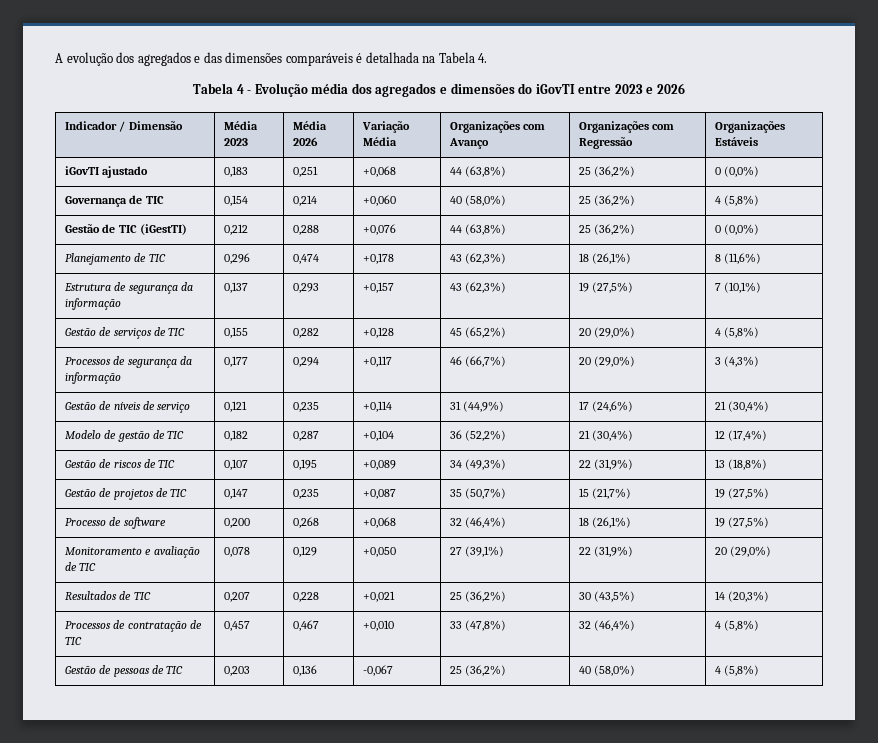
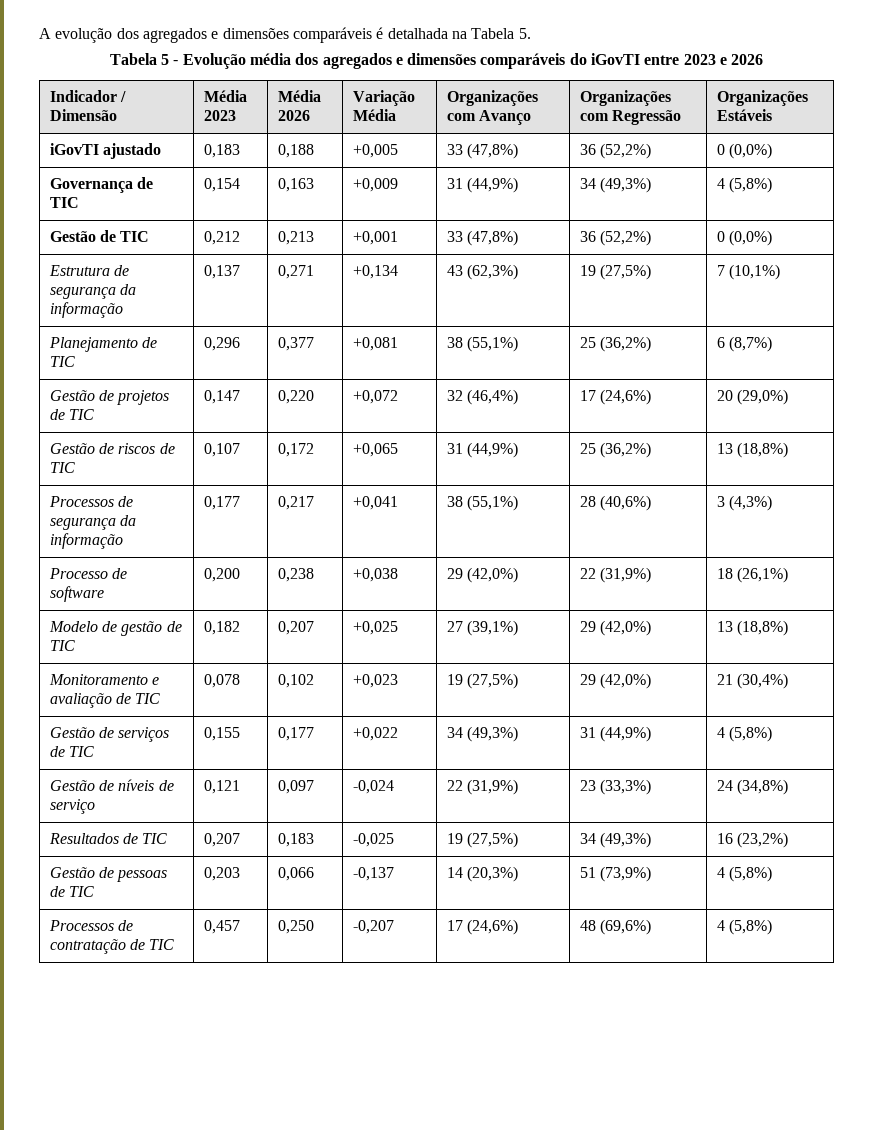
[203,52,222,63] das -> (219, 35) none
[478,53,488,63] [193,83,244,94] 4. // Tabela 4 -> [518,28,531,39] [109,53,169,65] 5. // Tabela 5
(515, 88) none -> [480,53,566,69] comparáveis
[293,166,319,177] [363,166,397,177] [450,166,507,177] [579,166,636,177] 0,251 | +0,068 | 44 (63,8%) | 25 (36,2%) -> [277,144,314,158] [352,144,398,158] [446,143,518,159] [579,143,651,159] 0,188 | +0,005 | 33 (47,8%) | 36 (52,2%)
[293,195,318,206] [363,195,397,206] [450,195,507,206] [579,195,636,206] 0,214 | +0,060 | 40 (58,0%) | 25 (36,2%) -> [277,178,314,192] [352,178,398,192] [446,177,518,193] [579,177,651,193] 0,163 | +0,009 | 31 (44,9%) | 34 (49,3%)
[139,224,187,235] (iGestTI) -> (150, 236) none
[293,225,320,235] [363,224,397,235] [450,224,507,235] [579,224,636,235] [715,224,760,235] [65,253,166,265] [224,253,251,264] [293,254,320,264] [363,253,395,264] [450,253,507,264] [579,253,632,264] [715,253,762,264] 0,288 | +0,076 | 44 (63,8%) | 25 (36,2%) | 0 (0,0%) // Planejamento de TIC | 0,296 | 0,474 | +0,178 | 43 (62,3%) | 18 (26,1%) | 8 (11,6%) -> [277,231,314,245] [352,231,398,245] [446,230,518,246] [579,230,651,246] [716,230,772,246] 0,213 | +0,001 | 33 (47,8%) | 36 (52,2%) | 0 (0,0%)
[293,283,320,293] [363,282,395,293] 0,293 | +0,157 -> [277,265,314,279] [352,265,398,279] 0,271 | +0,134
[65,327,185,339] [224,327,249,338] [293,328,320,338] [363,327,395,338] [450,327,507,338] [579,327,636,338] [715,327,760,338] Gestão de serviços de TIC | 0,155 | 0,282 | +0,128 | 45 (65,2%) | 20 (29,0%) | 4 (5,8%) -> [48,337,157,352] [49,356,75,367] [203,337,240,351] [277,337,314,351] [352,337,398,351] [446,336,518,352] [579,336,651,352] [716,336,772,352] [49,390,170,405] [49,409,94,420] [203,390,240,404] [277,390,314,404] [352,390,398,404] [446,389,518,405] [579,389,651,405] [716,389,788,405] [49,443,175,454] [49,462,75,473] [203,443,240,457] [277,443,314,457] [352,443,398,457] [446,442,518,458] [579,442,651,458] [716,442,788,458] Planejamento de TIC | 0,296 | 0,377 | +0,081 | 38 (55,1%) | 25 (36,2%) | 6 (8,7%) // Gestão de projetos de TIC | 0,147 | 0,220 | +0,072 | 32 (46,4%) | 17 (24,6%) | 20 (29,0%) // Gestão de riscos de TIC | 0,107 | 0,172 | +0,065 | 31 (44,9%) | 25 (36,2%) | 13 (18,8%)
[293,357,320,367] [363,356,393,367] [450,356,507,367] [579,356,636,367] [715,356,760,367] 0,294 | +0,117 | 46 (66,7%) | 20 (29,0%) | 3 (4,3%) -> [277,496,314,510] [352,496,398,510] [446,495,518,511] [579,495,651,511] [716,495,772,511] [48,568,127,579] [49,586,104,602] [203,568,240,582] [277,568,314,582] [352,568,398,582] [446,567,518,583] [579,567,651,583] [716,567,788,583] [48,621,182,636] [49,640,75,651] [203,621,240,635] [277,621,314,635] [352,621,398,635] [446,620,518,636] [579,620,651,636] [716,620,788,636] [48,674,159,685] [49,693,161,708] [203,674,240,688] [277,674,314,688] [352,674,398,688] [446,673,518,689] [579,673,651,689] [716,673,788,689] [49,727,170,742] [49,746,94,757] [203,727,240,741] [277,727,314,741] [352,727,398,741] [446,726,518,742] [579,726,651,742] [716,726,772,742] 0,217 | +0,041 | 38 (55,1%) | 28 (40,6%) | 3 (4,3%) // Processo de software | 0,200 | 0,238 | +0,038 | 29 (42,0%) | 22 (31,9%) | 18 (26,1%) // Modelo de gestão de TIC | 0,182 | 0,207 | +0,025 | 27 (39,1%) | 29 (42,0%) | 13 (18,8%) // Monitoramento e avaliação de TIC | 0,078 | 0,102 | +0,023 | 19 (27,5%) | 29 (42,0%) | 21 (30,4%) // Gestão de serviços de TIC | 0,155 | 0,177 | +0,022 | 34 (49,3%) | 31 (44,9%) | 4 (5,8%)
[293,402,320,412] [363,401,393,412] [450,401,505,412] [579,401,634,412] [715,401,770,412] [65,430,184,442] [224,430,249,441] [293,431,320,441] [363,430,395,441] [450,430,507,441] [579,430,634,441] [715,430,768,441] [65,459,175,468] [224,459,249,470] [293,459,318,470] [363,460,397,470] [450,459,507,470] [579,459,634,470] [715,459,768,470] [65,488,187,500] [224,488,249,499] [293,489,320,499] [363,489,397,499] [450,488,507,499] [579,488,632,499] [715,488,770,499] [65,517,166,529] [224,518,251,528] [293,517,320,528] [363,517,397,528] [450,517,507,528] [579,517,632,528] [715,517,770,528] [65,546,200,558] [65,562,97,571] [224,547,251,557] [293,546,318,557] [363,547,397,557] [450,546,505,557] [579,546,634,557] [715,546,772,557] [65,591,151,600] [224,592,251,602] [293,592,320,602] [363,591,396,602] [450,591,507,602] [579,591,636,602] [715,591,770,602] 0,235 | +0,114 | 31 (44,9%) | 17 (24,6%) | 21 (30,4%) // Modelo de gestão de TIC | 0,182 | 0,287 | +0,104 | 36 (52,2%) | 21 (30,4%) | 12 (17,4%) // Gestão de riscos de TIC | 0,107 | 0,195 | +0,089 | 34 (49,3%) | 22 (31,9%) | 13 (18,8%) // Gestão de projetos de TIC | 0,147 | 0,235 | +0,087 | 35 (50,7%) | 15 (21,7%) | 19 (27,5%) // Processo de software | 0,200 | 0,268 | +0,068 | 32 (46,4%) | 18 (26,1%) | 19 (27,5%) // Monitoramento e avaliação de TIC | 0,078 | 0,129 | +0,050 | 27 (39,1%) | 22 (31,9%) | 20 (29,0%) // Resultados de TIC | 0,207 | 0,228 | +0,021 | 25 (36,2%) | 30 (43,5%) | 14 (20,3%) -> [277,780,314,794] [352,780,394,794] [446,779,518,795] [579,779,651,795] [716,779,788,795] [48,833,168,844] [203,833,240,847] [277,833,314,847] [352,833,394,847] [446,832,518,848] [579,832,651,848] [716,832,788,848] [49,867,168,882] [49,886,94,897] [203,867,240,881] [277,867,314,881] [352,867,394,881] [446,866,518,882] [579,866,651,882] [716,866,772,882] 0,097 | -0,024 | 22 (31,9%) | 23 (33,3%) | 24 (34,8%) // Resultados de TIC | 0,207 | 0,183 | -0,025 | 19 (27,5%) | 34 (49,3%) | 16 (23,2%) // Gestão de pessoas de TIC | 0,203 | 0,066 | -0,137 | 14 (20,3%) | 51 (73,9%) | 4 (5,8%)
[293,620,320,631] [363,620,395,631] [450,620,507,631] [579,620,636,631] [715,620,760,631] [65,665,183,677] [224,666,251,676] [293,665,318,676] [363,665,394,676] [450,665,507,676] [579,665,636,676] 0,467 | +0,010 | 33 (47,8%) | 32 (46,4%) | 4 (5,8%) // Gestão de pessoas de TIC | 0,203 | 0,136 | -0,067 | 25 (36,2%) | 40 (58,0%) -> [277,920,314,934] [352,920,394,934] [446,919,518,935] [579,919,651,935] 0,250 | -0,207 | 17 (24,6%) | 48 (69,6%)

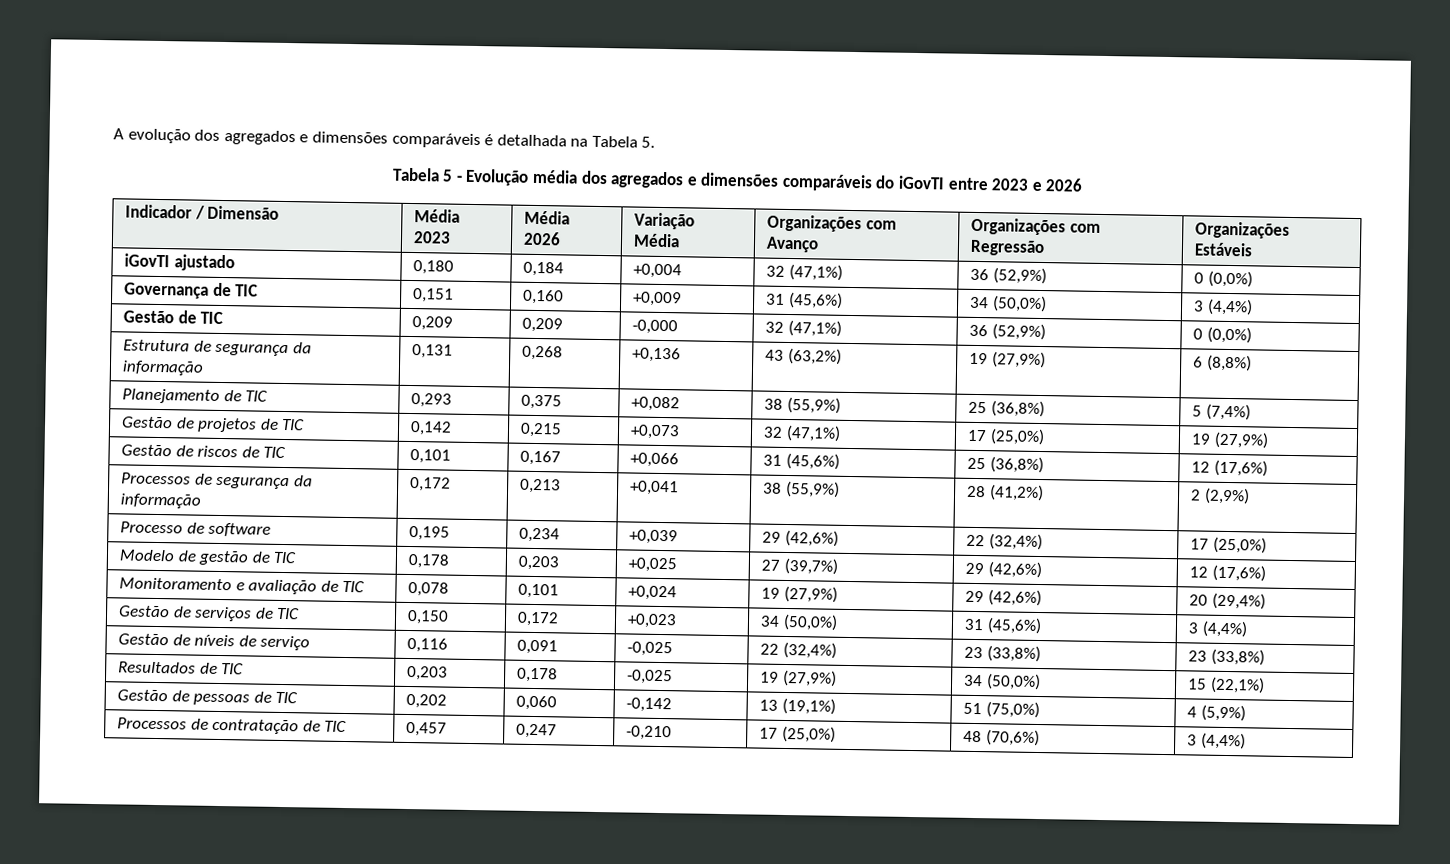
[203,144,240,158] [277,144,314,158] [352,144,398,158] [446,143,518,159] [579,143,651,159] 0,183 | 0,188 | +0,005 | 33 (47,8%) | 36 (52,2%) -> [413,260,455,275] [523,261,565,277] [633,263,683,279] [766,263,843,281] [970,267,1047,285] 0,180 | 0,184 | +0,004 | 32 (47,1%) | 36 (52,9%)
[203,178,240,192] [277,178,314,192] 0,154 | 0,163 -> [413,288,455,303] [523,289,565,305] 0,151 | 0,160
[466,177,518,193] [579,177,651,193] [716,177,772,193] (44,9%) | 34 (49,3%) | 4 (5,8%) -> [787,291,843,309] [970,295,1047,313] [1193,298,1253,316] (45,6%) | 34 (50,0%) | 3 (4,4%)
[203,231,240,245] [277,231,314,245] [352,231,398,245] [446,230,518,246] [579,230,651,246] 0,212 | 0,213 | +0,001 | 33 (47,8%) | 36 (52,2%) -> [412,316,454,331] [522,317,564,333] [632,319,679,335] [765,319,842,337] [969,323,1046,341] 0,209 | 0,209 | -0,000 | 32 (47,1%) | 36 (52,9%)
[203,265,240,279] [277,265,314,279] [352,265,398,279] 0,137 | 0,271 | +0,134 -> [412,344,454,359] [522,345,564,361] [632,347,682,363] 0,131 | 0,268 | +0,136
[466,264,518,280] [579,264,651,280] [716,264,780,280] (62,3%) | 19 (27,5%) | 7 (10,1%) -> [787,347,842,365] [969,351,1046,369] [1193,354,1252,372] (63,2%) | 19 (27,9%) | 6 (8,8%)
[203,337,240,351] [277,337,314,351] [352,337,398,351] [446,336,518,352] [579,336,651,352] [716,336,772,352] 0,296 | 0,377 | +0,081 | 38 (55,1%) | 25 (36,2%) | 6 (8,7%) -> [411,393,453,408] [521,394,563,410] [631,396,681,412] [764,396,841,414] [968,400,1045,418] [1192,403,1251,421] 0,293 | 0,375 | +0,082 | 38 (55,9%) | 25 (36,8%) | 5 (7,4%)
[203,390,240,404] [277,390,314,404] [352,390,398,404] [446,389,518,405] [579,389,651,405] [716,389,788,405] 0,147 | 0,220 | +0,072 | 32 (46,4%) | 17 (24,6%) | 20 (29,0%) -> [410,421,453,436] [520,422,563,438] [630,424,681,440] [763,424,841,442] [967,428,1045,446] [1191,431,1269,449] 0,142 | 0,215 | +0,073 | 32 (47,1%) | 17 (25,0%) | 19 (27,9%)
[203,443,240,457] [277,443,314,457] [352,443,398,457] [446,442,518,458] [579,442,651,458] [716,442,788,458] 0,107 | 0,172 | +0,065 | 31 (44,9%) | 25 (36,2%) | 13 (18,8%) -> [410,449,452,464] [520,450,562,466] [630,452,680,468] [763,452,840,470] [967,456,1044,474] [1191,459,1268,477] 0,101 | 0,167 | +0,066 | 31 (45,6%) | 25 (36,8%) | 12 (17,6%)
[203,496,240,510] [277,496,314,510] 0,177 | 0,217 -> [410,477,452,492] [520,478,562,494] 0,172 | 0,213
[466,495,518,511] (55,1%) -> [784,480,840,498] (55,9%)
[599,495,651,511] [716,495,772,511] (40,6%) | 3 (4,3%) -> [988,484,1044,502] [1190,487,1250,505] (41,2%) | 2 (2,9%)
[203,568,240,582] [277,568,314,582] [352,568,398,582] [446,567,518,583] [579,567,651,583] [716,567,788,583] 0,200 | 0,238 | +0,038 | 29 (42,0%) | 22 (31,9%) | 18 (26,1%) -> [409,526,451,541] [519,527,561,543] [629,529,679,545] [762,529,839,547] [966,533,1043,551] [1190,536,1267,554] 0,195 | 0,234 | +0,039 | 29 (42,6%) | 22 (32,4%) | 17 (25,0%)
[203,621,240,635] [277,621,314,635] 0,182 | 0,207 -> [408,553,451,569] [518,555,561,571] 0,178 | 0,203
[466,620,518,636] [579,620,651,636] [716,620,788,636] (39,1%) | 29 (42,0%) | 13 (18,8%) -> [783,557,839,575] [965,561,1042,579] [1189,564,1266,582] (39,7%) | 29 (42,6%) | 12 (17,6%)
[277,674,314,688] [352,674,398,688] [446,673,518,689] [579,673,651,689] [716,673,788,689] 0,102 | +0,023 | 19 (27,5%) | 29 (42,0%) | 21 (30,4%) -> [518,583,560,599] [628,585,678,601] [761,585,838,603] [965,589,1042,607] [1189,592,1266,610] 0,101 | +0,024 | 19 (27,9%) | 29 (42,6%) | 20 (29,4%)
[203,727,240,741] [277,727,314,741] [352,727,398,741] [446,726,518,742] [579,726,651,742] [716,726,772,742] 0,155 | 0,177 | +0,022 | 34 (49,3%) | 31 (44,9%) | 4 (5,8%) -> [407,609,450,625] [517,611,560,627] [627,613,678,629] [760,613,838,631] [964,617,1042,635] [1188,620,1248,638] 0,150 | 0,172 | +0,023 | 34 (50,0%) | 31 (45,6%) | 3 (4,4%)
[203,780,240,794] [277,780,314,794] [352,780,394,794] [446,779,518,795] [579,779,651,795] [716,779,788,795] 0,121 | 0,097 | -0,024 | 22 (31,9%) | 23 (33,3%) | 24 (34,8%) -> [407,637,449,653] [517,639,559,655] [627,641,674,657] [760,641,837,659] [964,645,1041,663] [1188,648,1265,666] 0,116 | 0,091 | -0,025 | 22 (32,4%) | 23 (33,8%) | 23 (33,8%)
[203,833,240,847] [277,833,314,847] 0,207 | 0,183 -> [407,665,449,681] [517,667,559,683] 0,203 | 0,178
[466,832,518,848] [579,832,651,848] [716,832,788,848] (27,5%) | 34 (49,3%) | 16 (23,2%) -> [781,669,837,687] [963,673,1041,691] [1187,676,1265,694] (27,9%) | 34 (50,0%) | 15 (22,1%)
[203,867,240,881] [277,867,314,881] [352,867,394,881] [446,866,518,882] 0,203 | 0,066 | -0,137 | 14 (20,3%) -> [406,693,448,709] [516,695,558,711] [626,697,673,713] [759,697,836,715] 0,202 | 0,060 | -0,142 | 13 (19,1%)
[599,866,651,882] [716,866,772,882] (73,9%) | 4 (5,8%) -> [985,701,1040,719] [1187,704,1246,722] (75,0%) | 4 (5,9%)
[277,920,314,934] [352,920,394,934] [446,919,518,935] 0,250 | -0,207 | 17 (24,6%) -> [516,723,558,739] [626,725,673,741] [759,725,836,743] 0,247 | -0,210 | 17 (25,0%)
[599,919,651,935] [716,919,772,935] (69,6%) | 4 (5,8%) -> [985,729,1040,747] [1187,732,1246,750] (70,6%) | 3 (4,4%)

